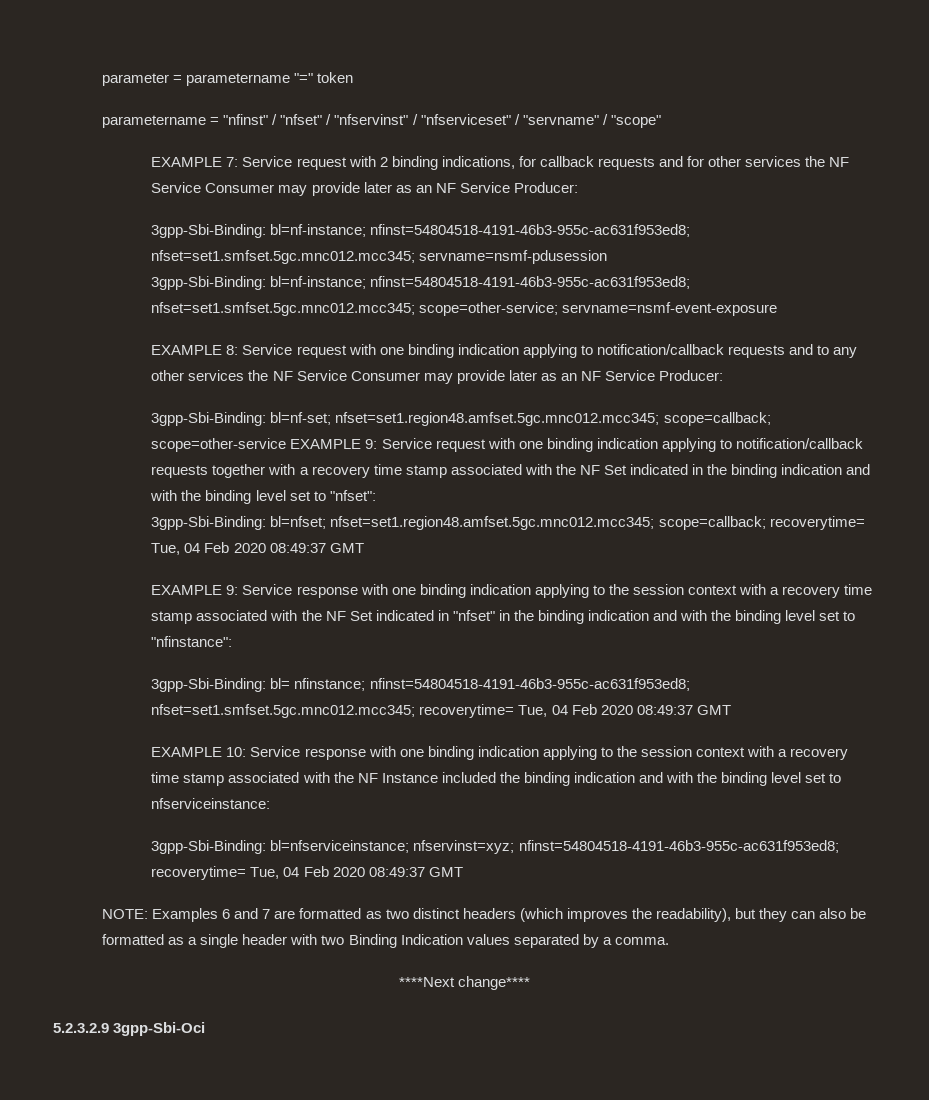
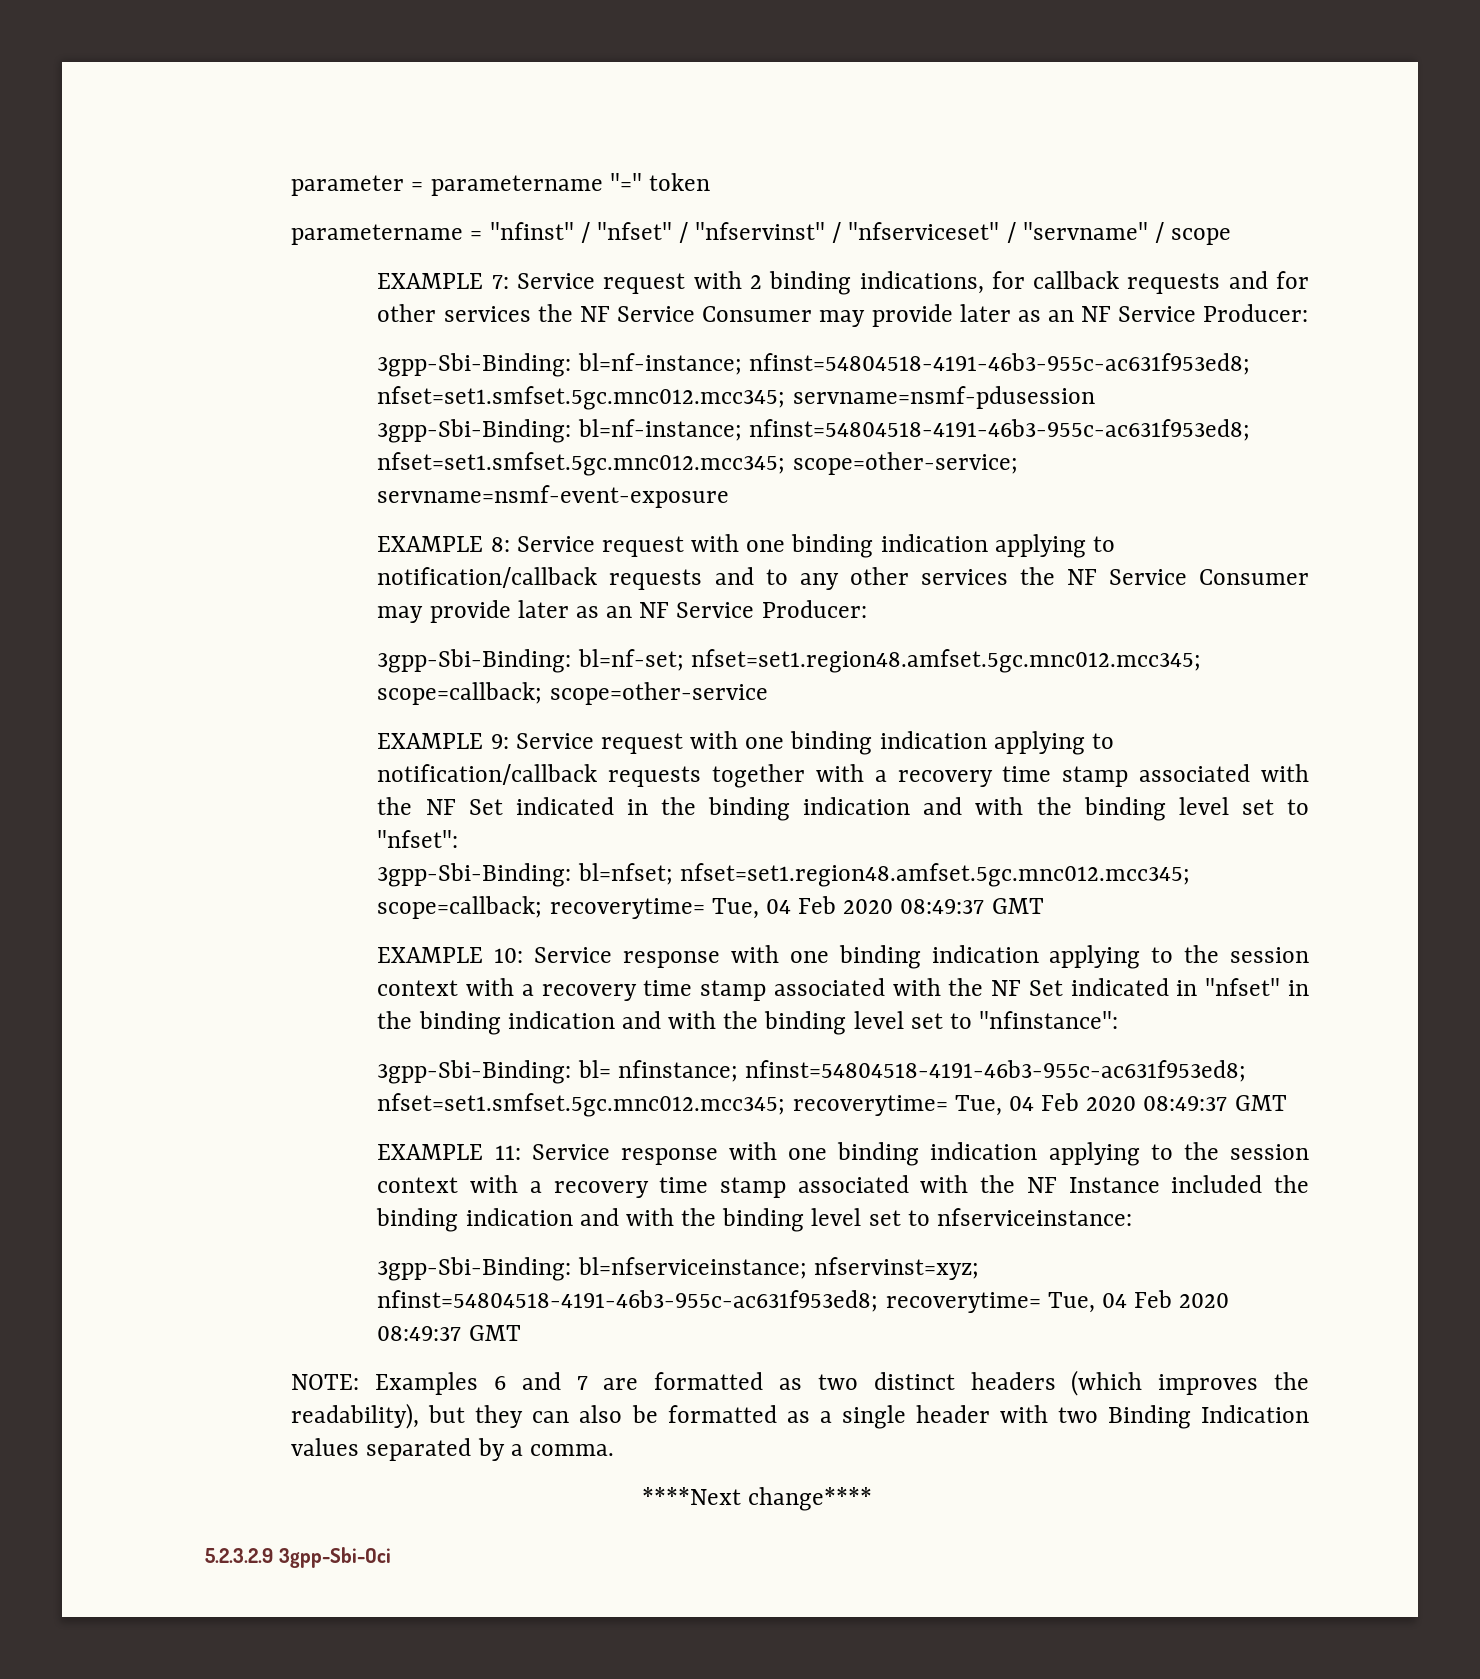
[610,115,661,128] "scope" -> [1171,228,1232,245] scope
(287, 445) none -> (768, 693) //
[226,585,239,595] 9: -> [494,948,524,963] 10:
[226,747,247,757] 10: -> [494,1145,521,1160] 11:

